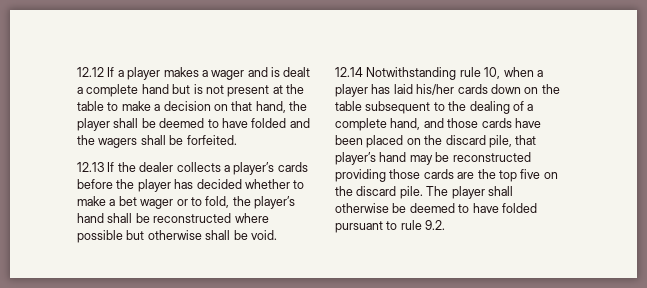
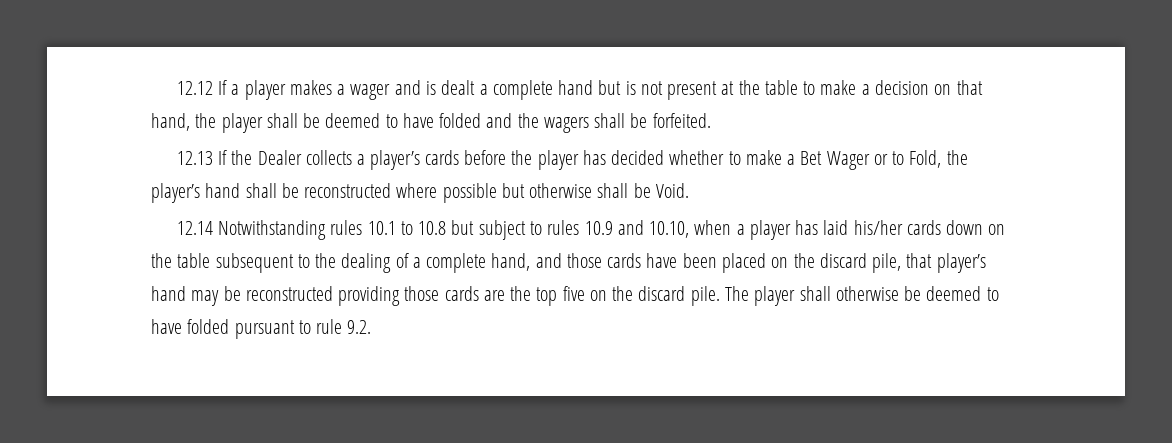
[139,162,174,172] dealer -> [257,150,302,165] Dealer
[118,196,174,209] bet wager -> [800,151,870,170] Bet Wager
[205,196,230,208] fold, -> [909,150,942,168] Fold,
[250,230,277,240] void. -> [655,183,689,198] Void.
[459,67,501,79] rule 10, -> [330,220,690,240] rules 10.1 to 10.8 but subject to rules 10.9 and 10.10,

